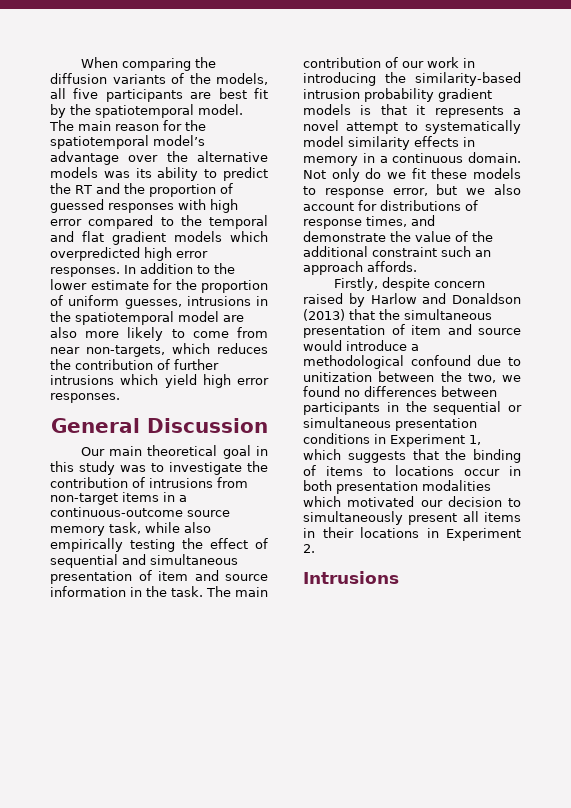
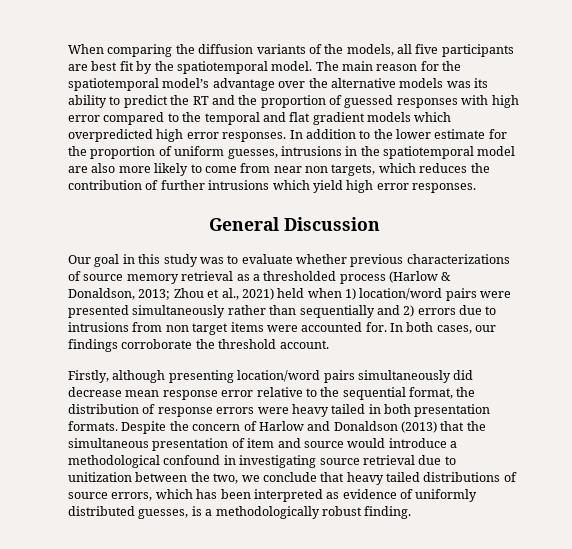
[86,345,165,357] non-targets, -> [305,164,376,176] non targets,
[109,445,218,456] main theoretical -> (91, 259) none
[169,461,268,475] [50,477,248,488] [50,492,187,505] [50,507,230,517] [50,522,211,536] [50,538,268,552] [50,554,238,568] [50,570,268,584] [50,586,268,597] [303,57,475,68] [303,72,521,86] [303,88,492,102] [303,104,521,118] [303,120,521,134] [303,136,475,150] [303,152,521,166] [303,168,521,182] [303,184,521,198] [303,200,478,211] [303,215,435,229] [303,231,493,242] [303,246,491,257] [303,261,417,275] [333,277,485,291] [303,293,365,307] investigate the contribution of intrusions from non-target items in a continuous-outcome source memory task, while also empirically testing the effect of sequential and simultaneous presentation of item and source information in the task. The main contribution of our work in introducing the similarity-based intrusion probability gradient models is that it represents a novel attempt to systematically model similarity effects in memory in a continuous domain. Not only do we fit these models to response error, but we also account for distributions of response times, and demonstrate the value of the additional constraint such an approach affords. // Firstly, despite concern raised by -> [241,254,510,267] [68,271,452,284] [68,288,512,301] [68,305,497,318] [68,322,497,335] [68,339,329,352] [68,370,474,383] [68,387,476,400] [68,404,491,417] [68,421,257,434] evaluate whether previous characterizations of source memory retrieval as a thresholded process (Harlow & Donaldson, 2013; Zhou et al., 2021) held when 1) location/word pairs were presented simultaneously rather than sequentially and 2) errors due to intrusions from non target items were accounted for. In both cases, our findings corroborate the threshold account. // Firstly, although presenting location/word pairs simultaneously did decrease mean response error relative to the sequential format, the distribution of response errors were heavy tailed in both presentation formats. Despite the concern of
(471, 360) none -> [223,455,415,468] in investigating source retrieval
[303,386,497,397] [303,401,522,415] [303,417,477,431] [303,433,481,447] [303,449,521,463] [303,465,521,476] [303,480,491,494] [303,496,521,507] [303,511,521,525] [303,527,521,541] [303,544,315,553] [303,571,399,584] found no differences between participants in the sequential or simultaneous presentation conditions in Experiment 1, which suggests that the binding of items to locations occur in both presentation modalities which motivated our decision to simultaneously present all items in their locations in Experiment 2. // Intrusions -> [262,472,517,485] [68,489,478,502] [68,506,412,519] conclude that heavy tailed distributions of source errors, which has been interpreted as evidence of uniformly distributed guesses, is a methodologically robust finding.

